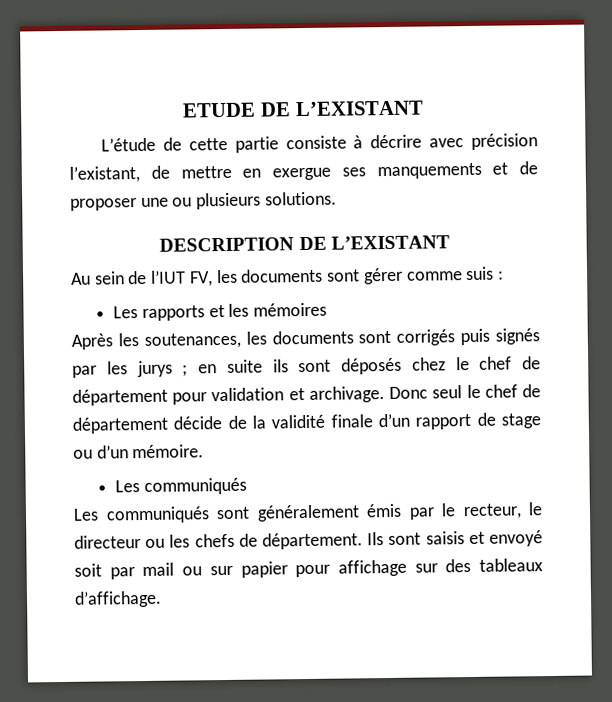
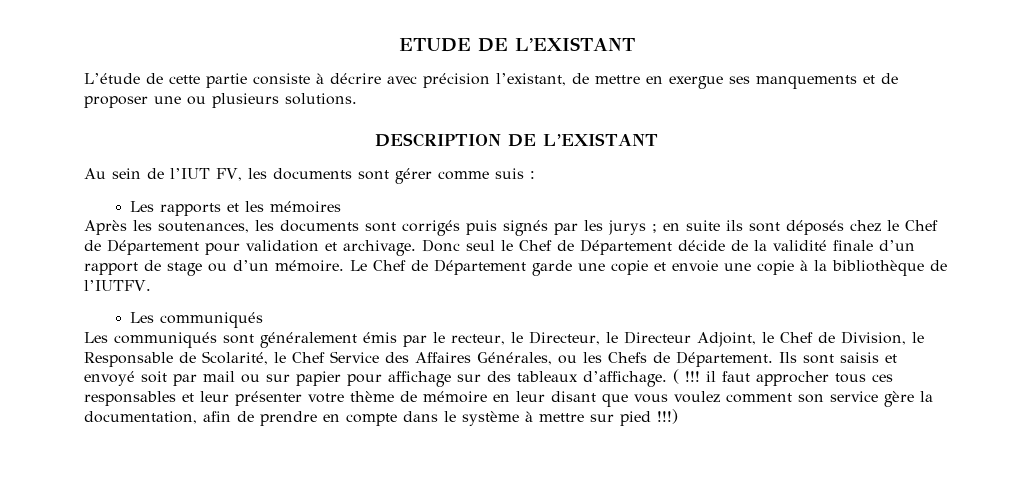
[479,356,541,370] [72,388,168,406] chef de département -> [905,220,938,231] [84,239,199,255] Chef de Département
[484,384,541,398] [72,416,168,434] chef de département -> [519,239,672,255] Chef de Département
(205, 451) none -> [350,259,947,276] [84,280,151,291] Le Chef de Département garde une copie et envoie une copie à la bibliothèque de l’IUTFV.
[74,532,363,550] directeur ou les chefs de département. -> [529,331,924,347] [84,351,773,367] Directeur, le Directeur Adjoint, le Chef de Division, le Responsable de Scolarité, le Chef Service des Affaires Générales, ou les Chefs de Département.
(162, 599) none -> [673,369,893,386] [84,391,933,407] [84,409,678,426] ( !!! il faut approcher tous ces responsables et leur présenter votre thème de mémoire en leur disant que vous voulez comment son service gère la documentation, afin de prendre en compte dans le système à mettre sur pied !!!)

